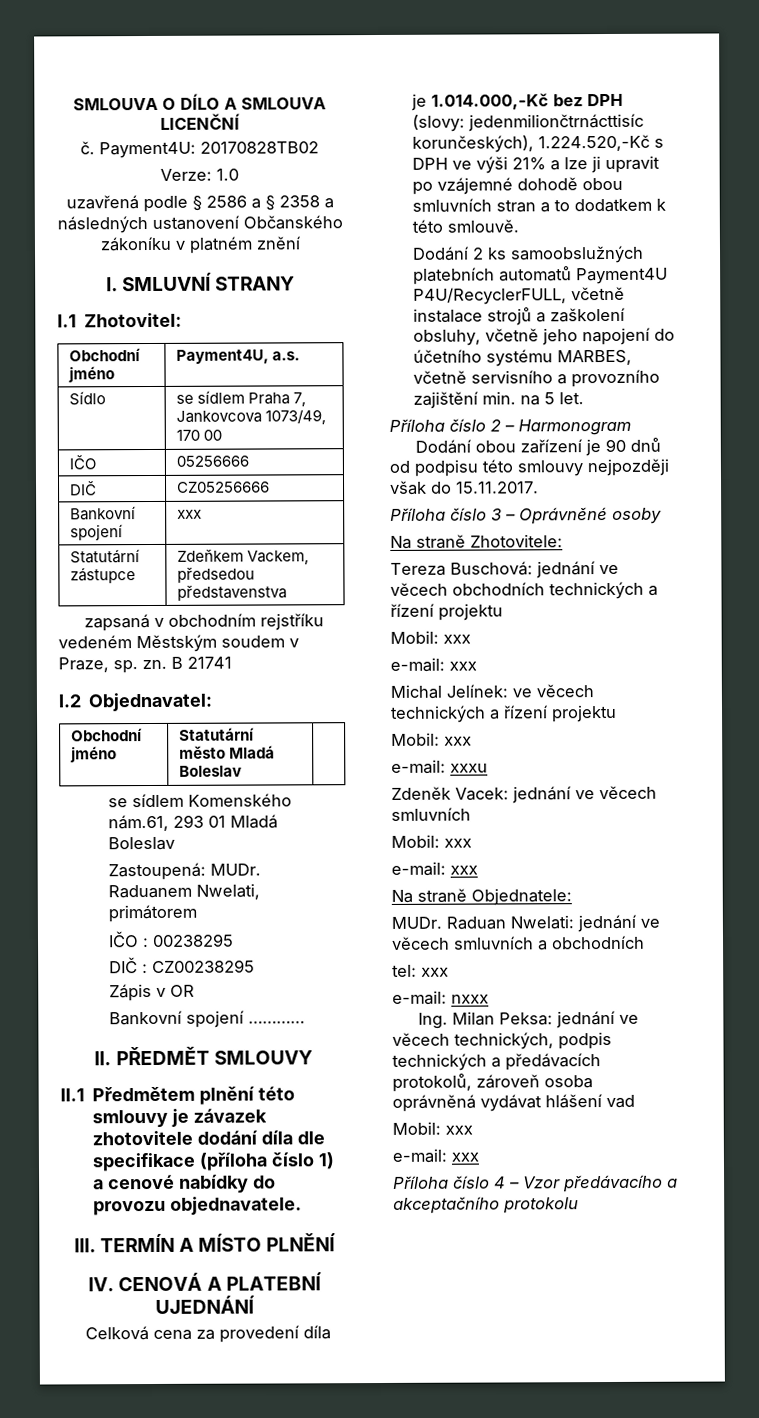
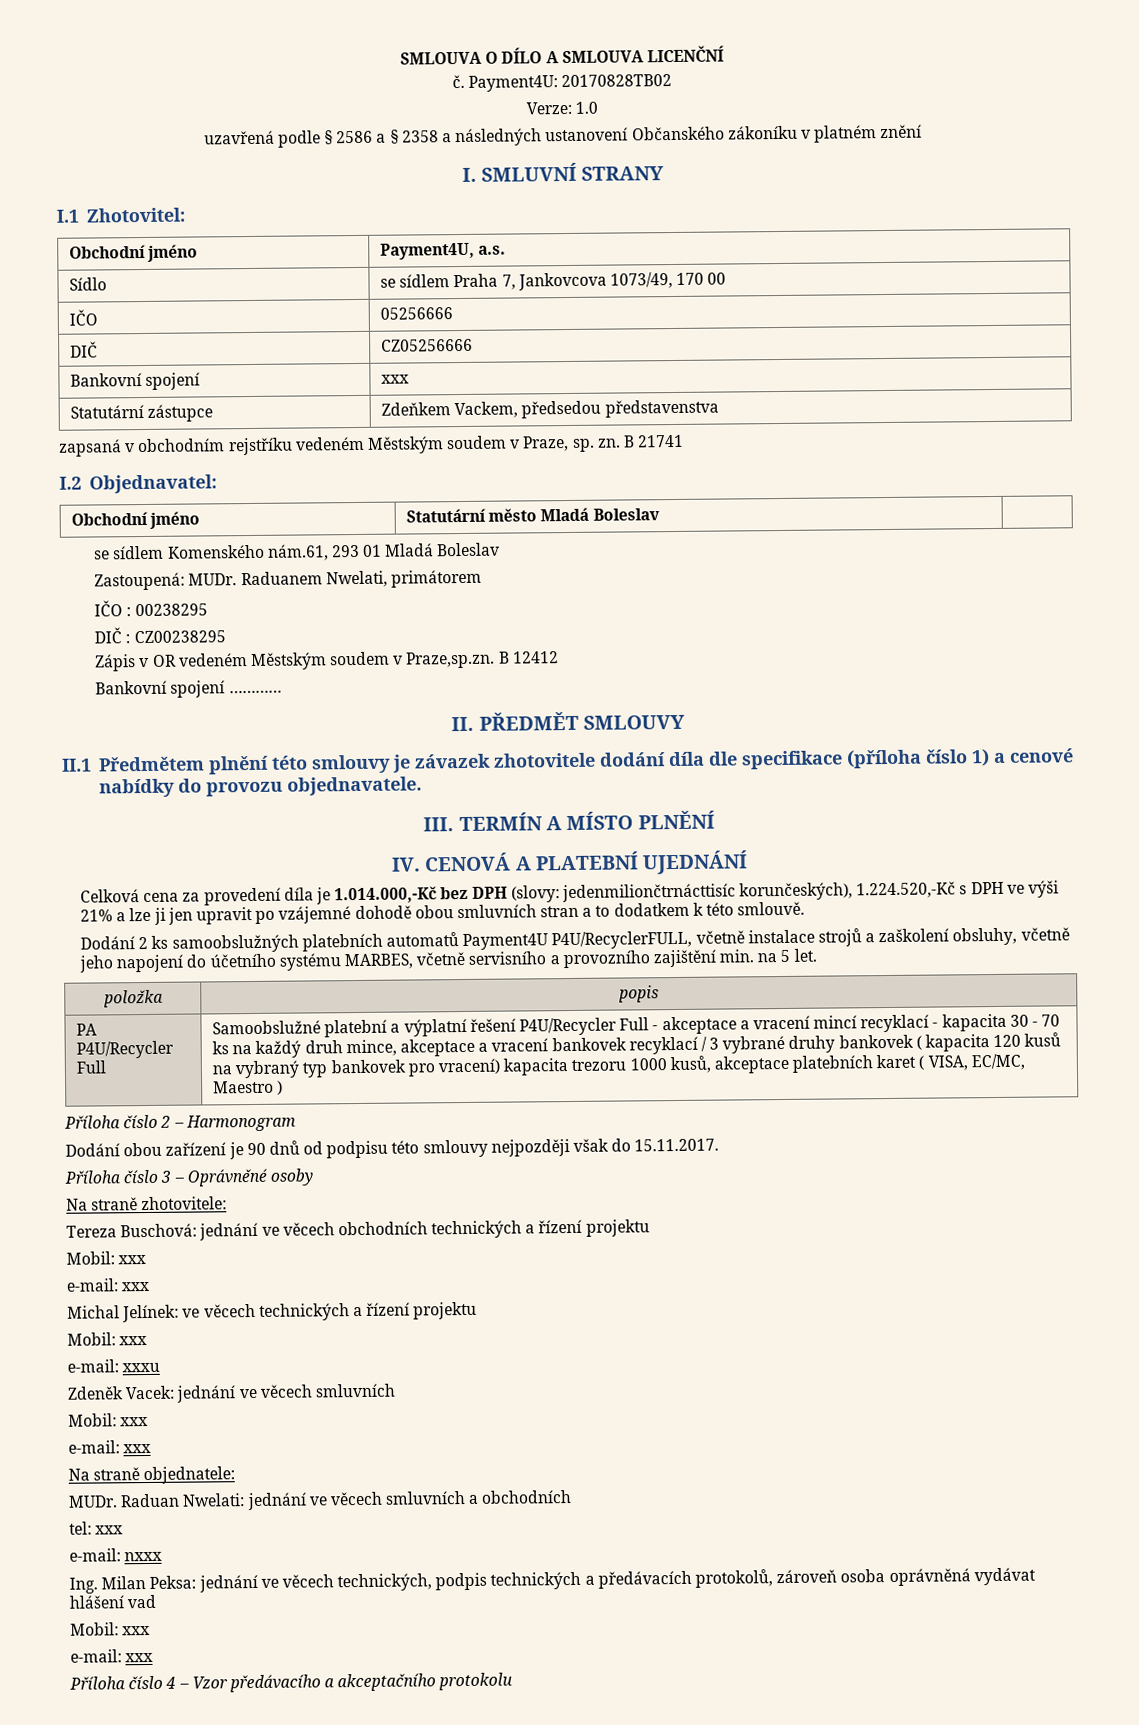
(195, 990) none -> [178,651,559,671] vedeném Městským soudem v Praze,sp.zn. B 12412
(602, 165) none -> [167,907,193,925] jen
(585, 398) none -> [102,989,163,1008] [617,985,659,1003] [76,1023,98,1036] [76,1040,175,1059] [76,1060,107,1074] [212,1013,1061,1038] [212,1032,1062,1058] [212,1053,1025,1079] [213,1080,284,1095] // položka | popis // PA P4U/Recycler Full | Samoobslužné platební a výplatní řešení P4U/Recycler Full - akceptace a vracení mincí recyklací - kapacita 30 - 70 ks na každý druh mince, akceptace a vracení bankovek recyklací / 3 vybrané druhy bankovek ( kapacita 120 kusů na vybraný typ bankovek pro vracení) kapacita trezoru 1000 kusů, akceptace platebních karet ( VISA, EC/MC, Maestro )
[470,534,563,548] Zhotovitele: -> [141,1196,228,1211] zhotovitele:
[471,888,572,906] Objednatele: -> [143,1466,236,1485] objednatele:

